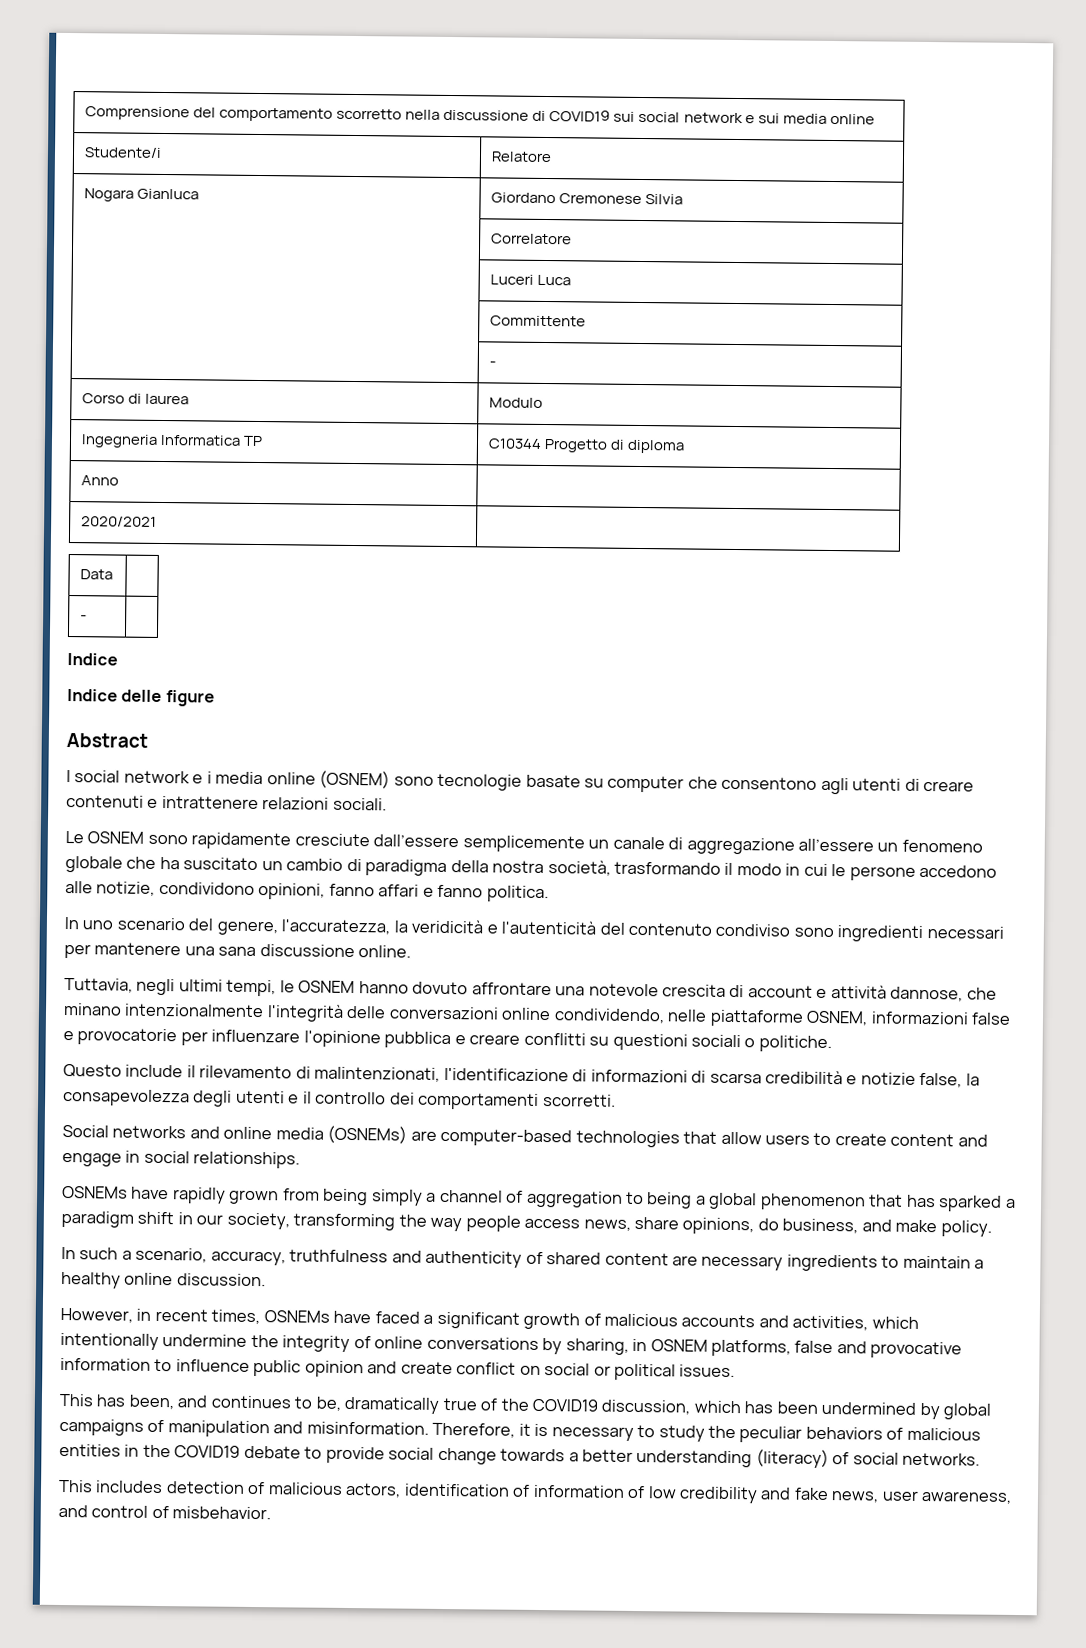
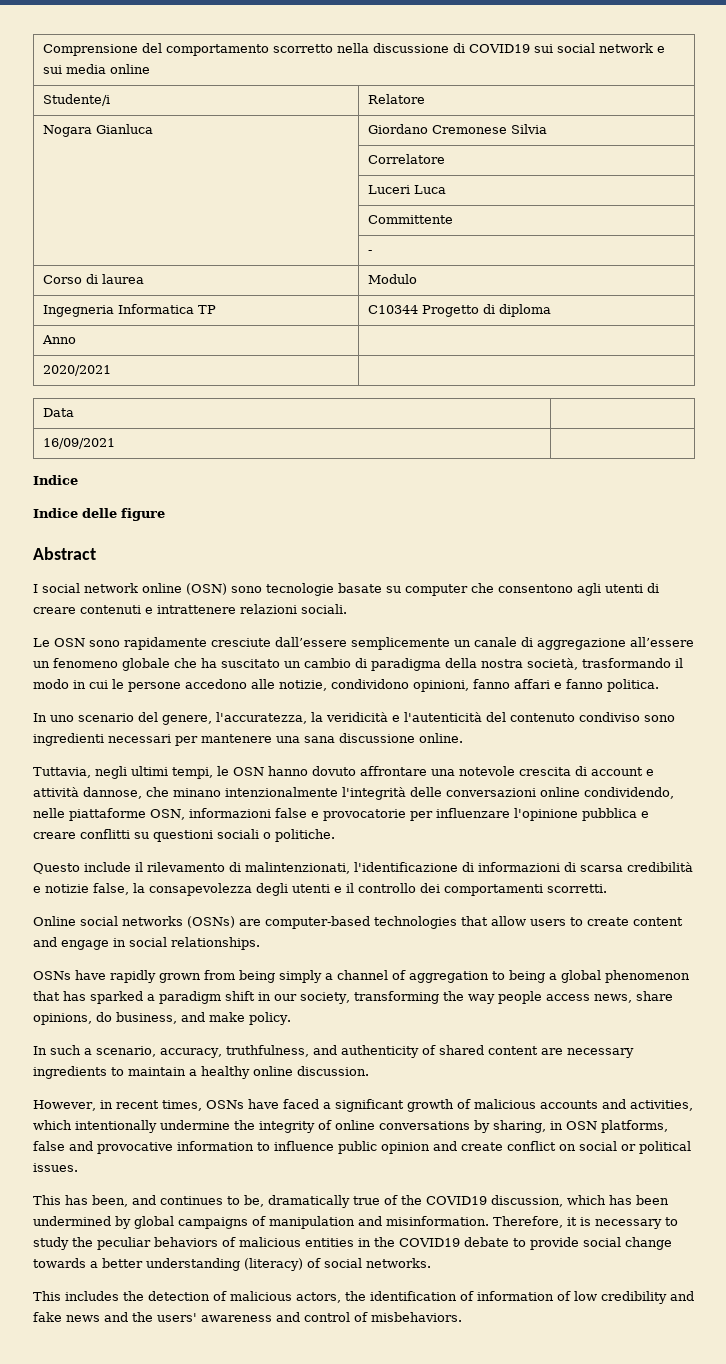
[80,615,88,621] - -> [42,438,115,449] 16/09/2021
[192,770,391,789] e i media online (OSNEM) -> [142,583,227,595] online (OSN)
[87,831,145,844] OSNEM -> [54,638,85,647] OSN
[298,980,356,994] OSNEM -> [233,767,264,776] OSN
[806,1010,869,1026] OSNEM, -> [150,809,185,820] OSN,
[62,1124,408,1144] Social networks and online media (OSNEMs) -> [33,916,235,928] Online social networks (OSNs)
[62,1185,128,1199] OSNEMs -> [33,971,71,980] OSNs
[289,1249,389,1263] truthfulness -> [225,1045,309,1057] truthfulness,
[263,1310,330,1323] OSNEMs -> [205,1100,244,1109] OSNs
[650,1339,708,1352] OSNEM -> [566,1121,597,1130] OSN
(164, 1487) none -> [123,1291,144,1301] the
(402, 1490) none -> [345,1291,366,1301] the
[831,1490,1013,1504] news, user awareness, -> [66,1312,272,1322] news and the users' awareness
[172,1506,272,1520] misbehavior. -> [371,1312,462,1322] misbehaviors.

